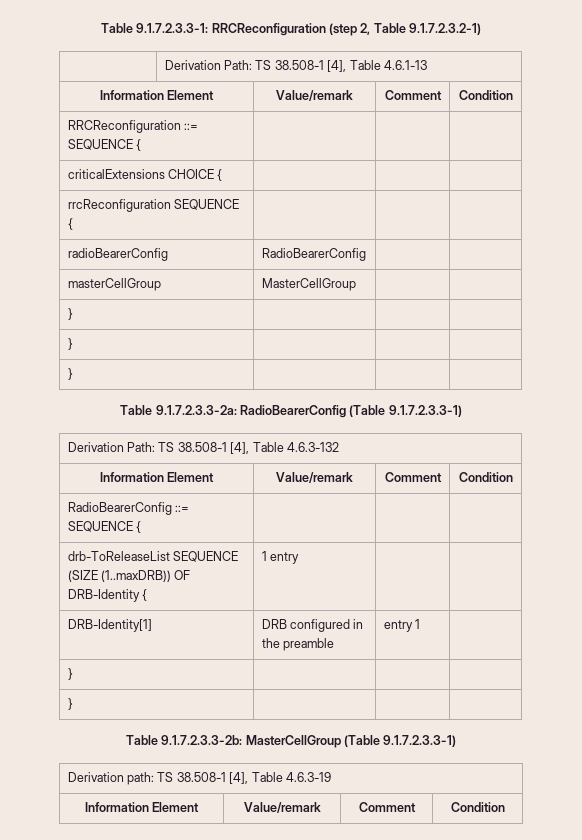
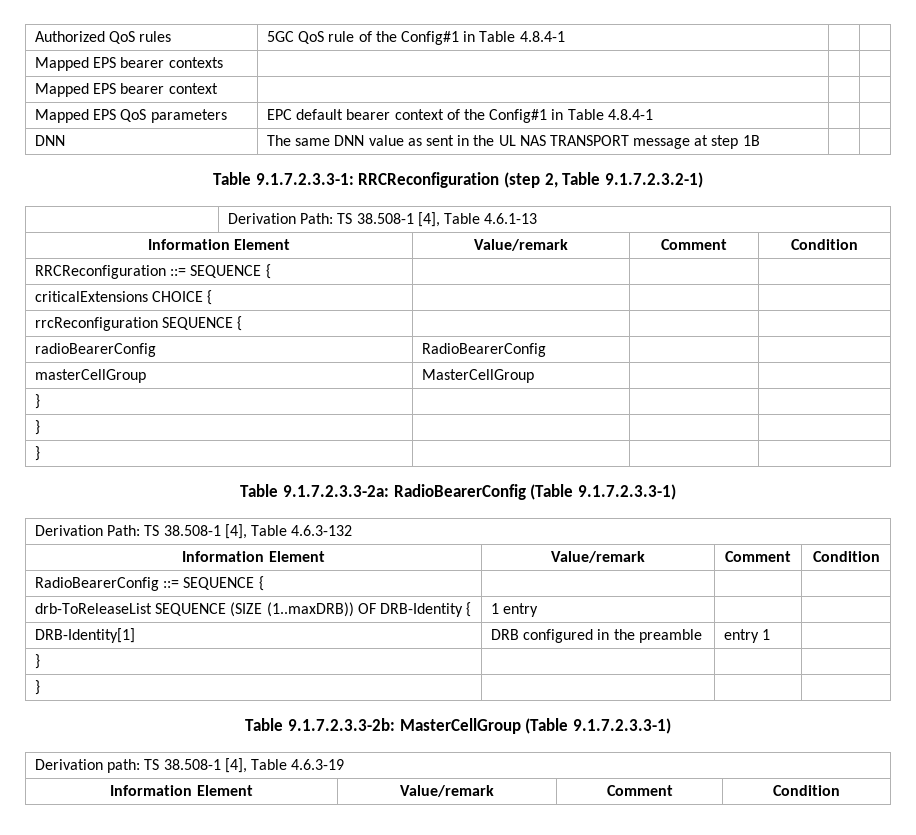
(100, 28) none -> [35,31,172,44] [267,31,565,45] [35,57,223,71] [35,83,218,97] [35,109,227,123] [267,109,653,123] [35,135,66,146] [267,135,760,149] Authorized QoS rules | 5GC QoS rule of the Config#1 in Table 4.8.4-1 | | // Mapped EPS bearer contexts | | | // Mapped EPS bearer context | | | // Mapped EPS QoS parameters | EPC default bearer context of the Config#1 in Table 4.8.4-1 | | // DNN | The same DNN value as sent in the UL NAS TRANSPORT message at step 1B | | //

